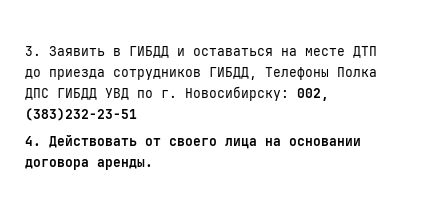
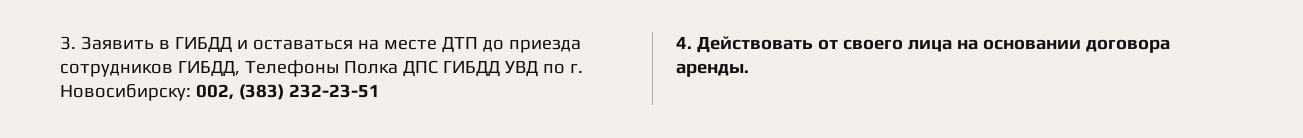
[25,108,137,121] (383)232-23-51 -> [238,84,380,100] (383) 232-23-51

